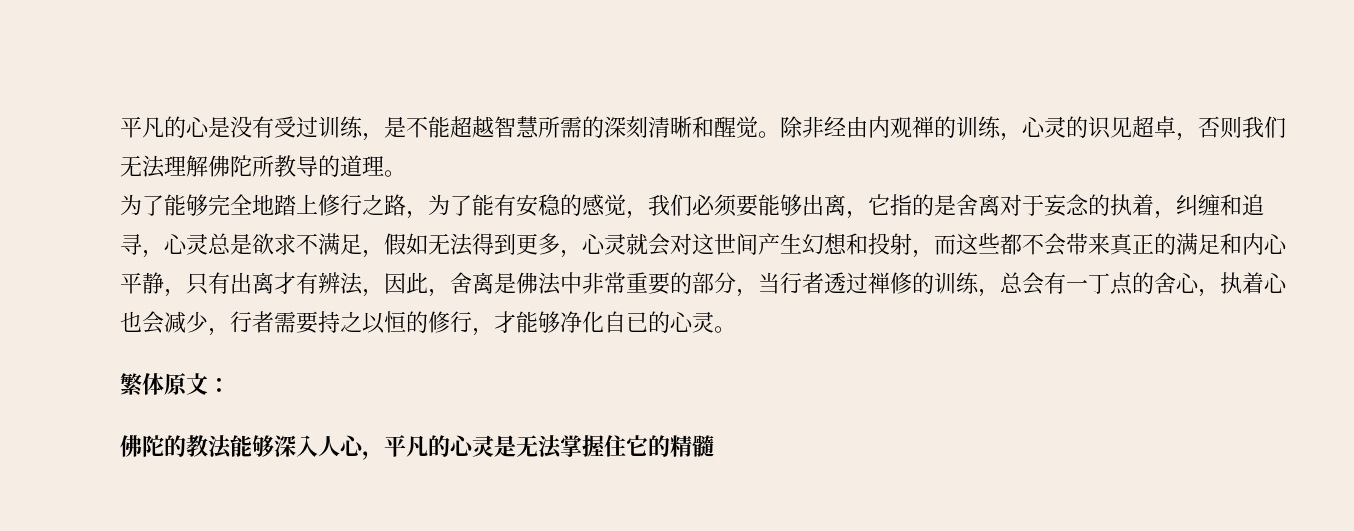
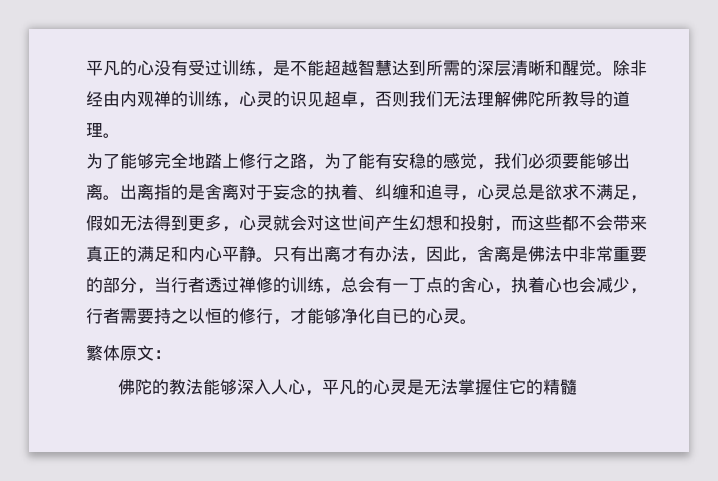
[120,116,230,138] 平凡的心是 -> [86,60,154,76] 平凡的心
(539, 127) none -> [392,60,426,76] 达到
[626,116,648,138] 刻 -> [494,60,511,76] 层
[846,194,890,219] ，它 -> [103,184,154,200] 。出离
[1154,211,1176,219] ， -> [358,195,375,200] 、
[164,289,186,297] ， -> [256,257,273,262] 。
[318,272,340,294] 辨 -> [375,246,392,262] 办

